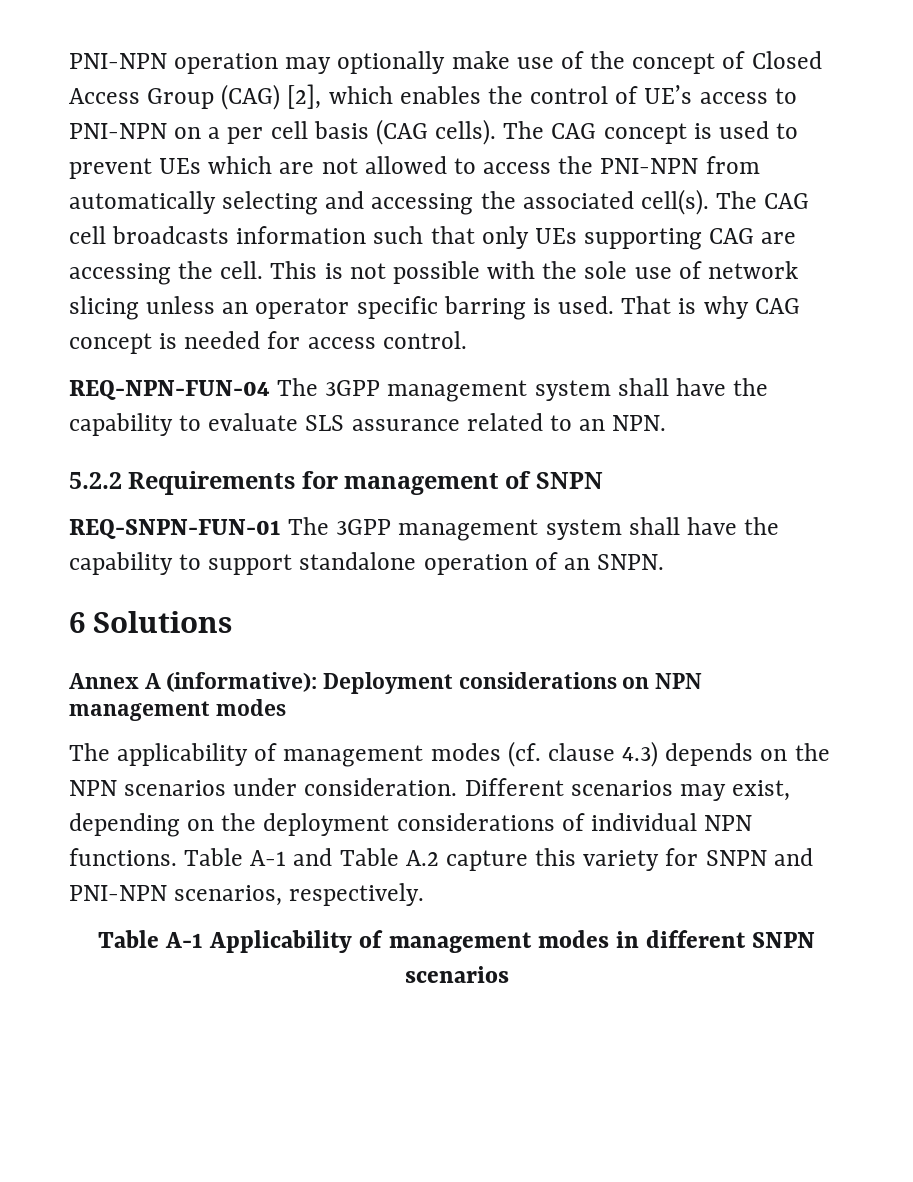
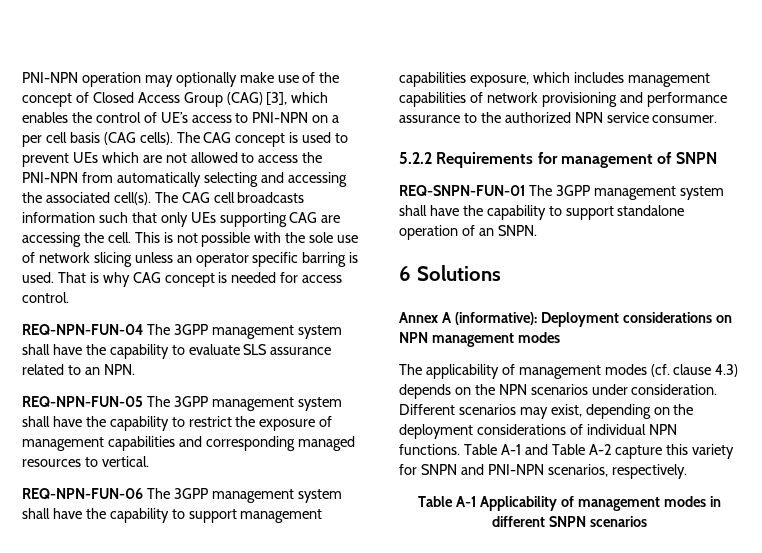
[287,84,322,109] [2], -> [266,92,288,105] [3],
(667, 423) none -> [22,396,342,411] [22,416,333,431] [22,436,355,451] [22,456,149,467] [22,488,342,503] [22,508,323,523] [399,72,710,87] [399,92,727,107] [399,112,718,123] // REQ-NPN-FUN-05 The 3GPP management system shall have the capability to restrict the exposure of management capabilities and corresponding managed resources to vertical. // REQ-NPN-FUN-06 The 3GPP management system shall have the capability to support management capabilities exposure, which includes management capabilities of network provisioning and performance assurance to the authorized NPN service consumer.
[405,850,439,866] A.2 -> [588,444,612,455] A-2

